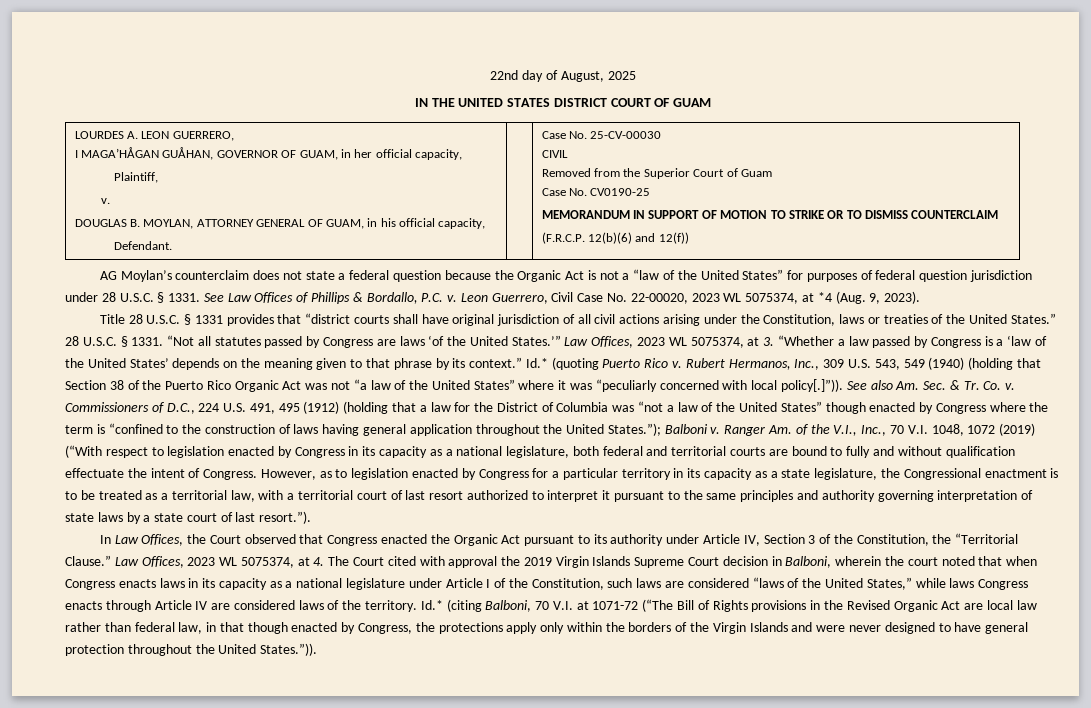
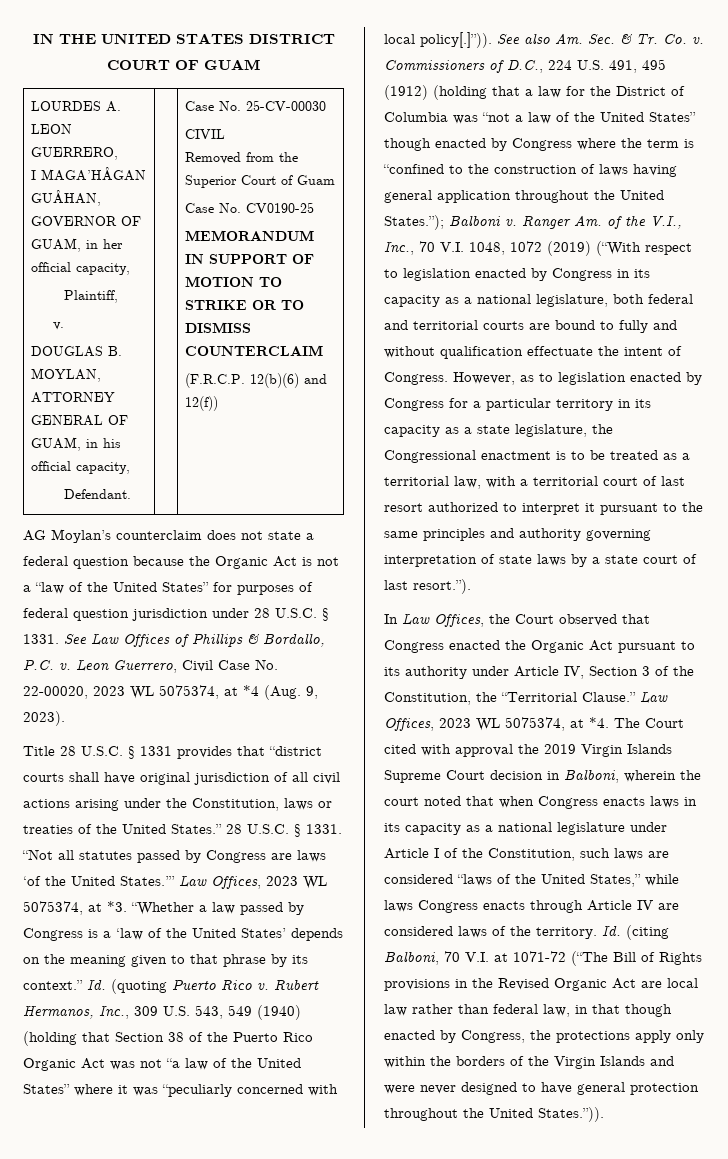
[490,70,636,82] 22nd day of August, 2025 // -> (32, 38) none
[763,337,775,346] 3. -> [107,901,127,912] *3.
[525,358,548,368] Id.* -> [87,979,106,990] Id.
[313,557,325,566] 4. -> [589,717,609,728] *4.
[420,600,443,610] Id.* -> [602,925,621,936] Id.

